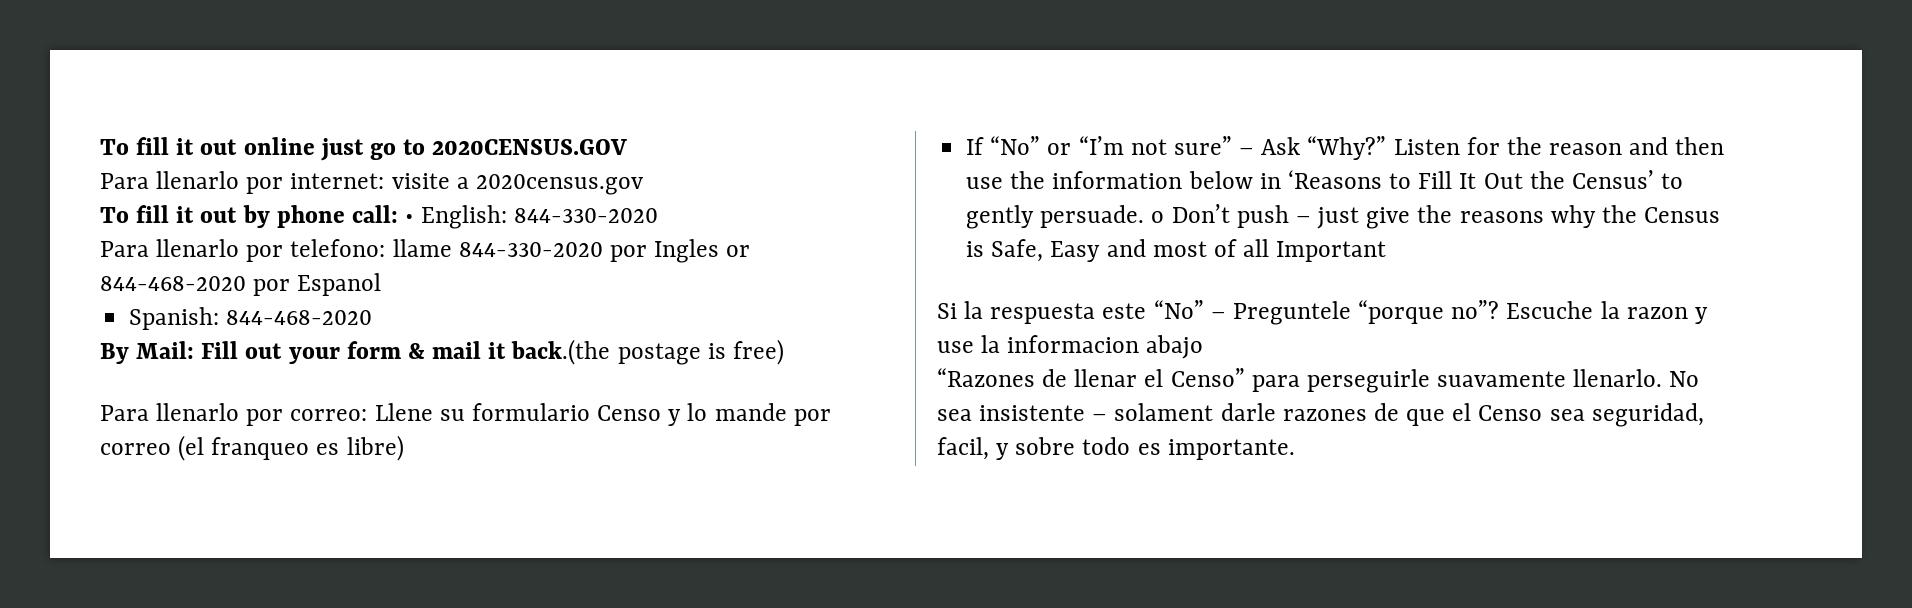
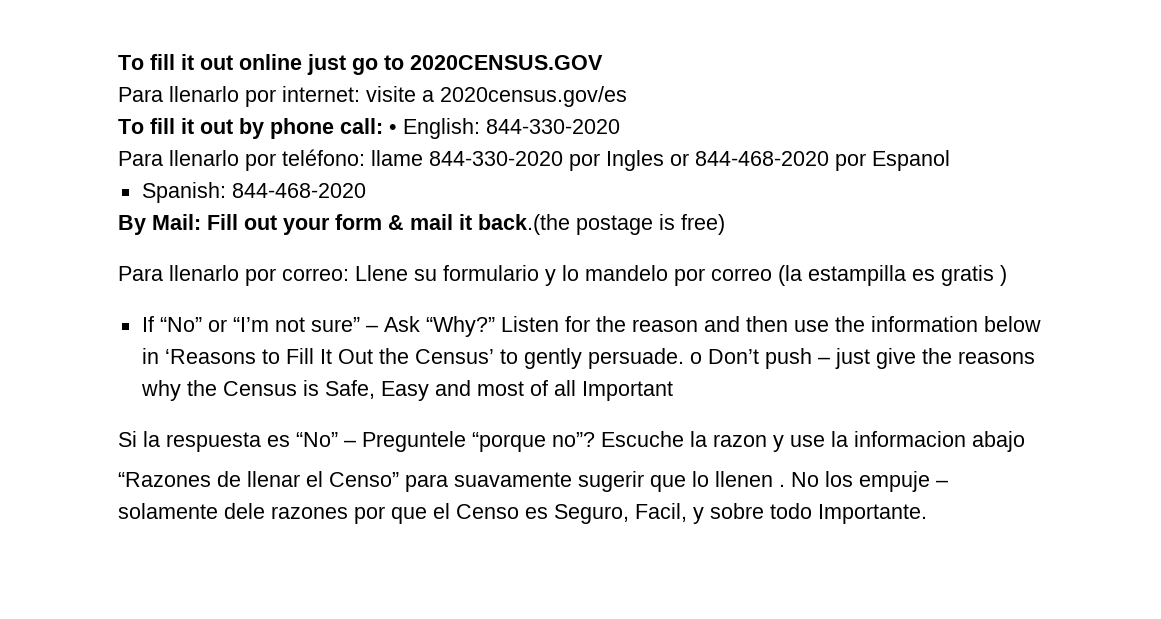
[475,174,643,195] 2020census.gov -> [440,86,627,107] 2020census.gov/es
[290,239,386,257] telefono: -> [282,149,365,166] teléfono:
[597,405,662,421] Censo -> (539, 273) none
[714,403,787,421] mande -> [585,265,668,281] mandelo
[178,435,404,461] (el franqueo es libre) -> [778,265,1007,286] (la estampilla es gratis )
[1102,303,1147,319] este -> [267,435,290,447] es
[1306,369,1700,393] [937,403,1704,427] [937,437,989,460] perseguirle suavamente llenarlo. No sea insistente – solament darle razones de que el Censo sea seguridad, facil, -> [454,471,948,492] [118,503,687,524] suavamente sugerir que lo llenen . No los empuje – solamente dele razones por que el Censo es Seguro, Facil,
[1137,439,1295,460] es importante. -> [818,504,927,524] Importante.

